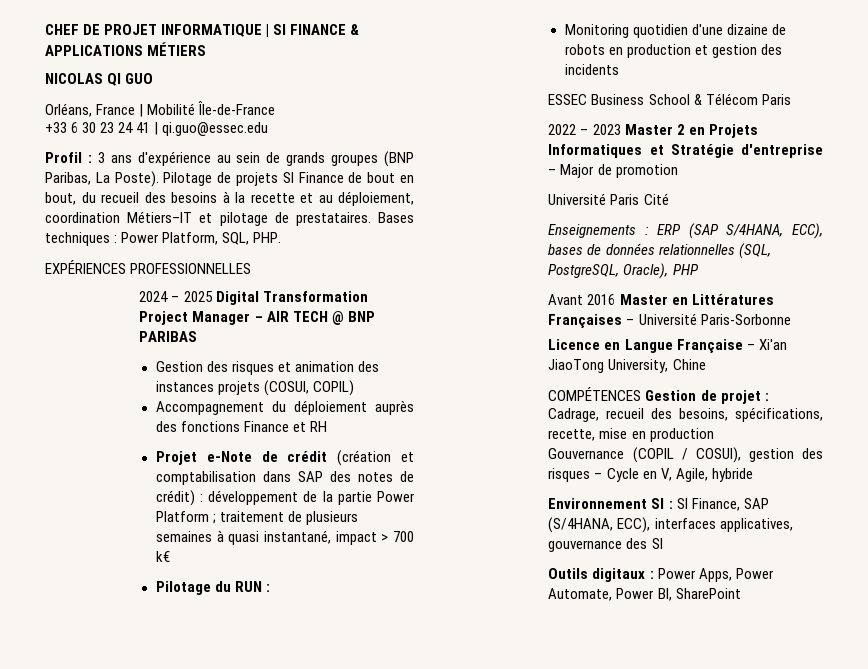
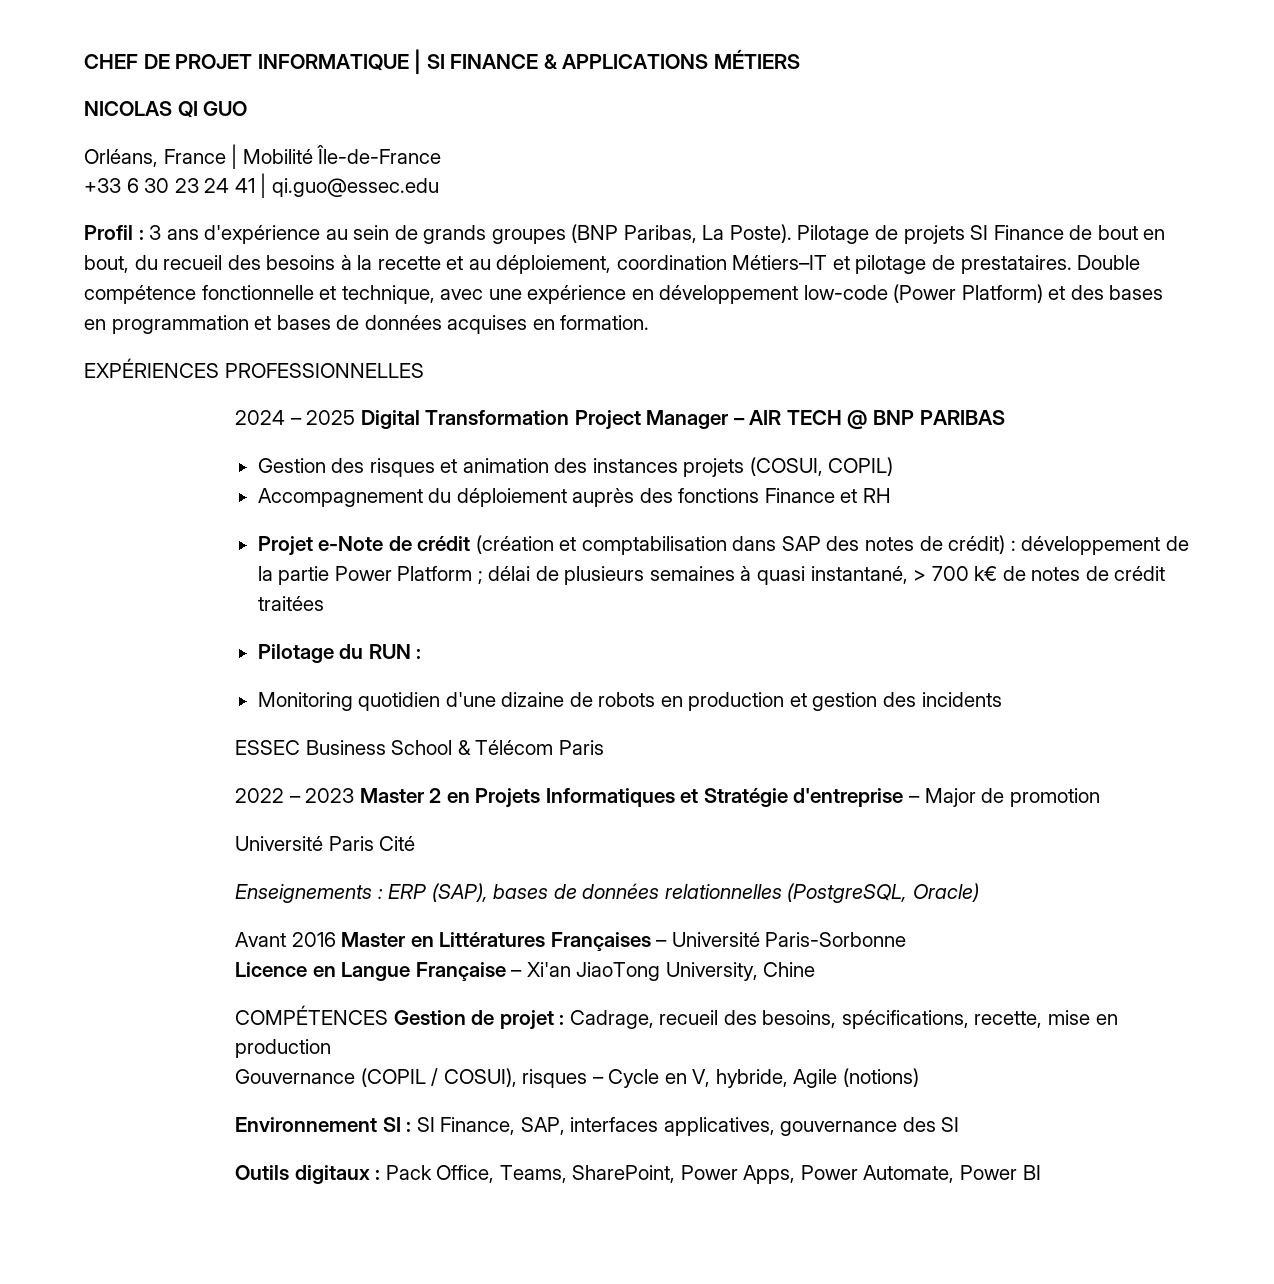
[378,212,414,223] [45,232,282,246] Bases techniques : Power Platform, SQL, PHP. -> [1077,255,1141,270] [84,284,1164,304] [84,315,650,334] Double compétence fonctionnelle et technique, avec une expérience en développement low-code (Power Platform) et des bases en programmation et bases de données acquises en formation.
[220,511,285,522] traitement -> [488,566,531,581] délai
[335,531,377,545] impact -> (908, 575) none
(170, 556) none -> [1002,566,1166,581] [257,596,324,611] de notes de crédit traitées
[688,223,823,239] (SAP S/4HANA, ECC), -> [431,883,488,902] (SAP),
[738,243,771,259] [548,263,699,279] (SQL, PostgreSQL, Oracle), PHP -> [787,883,979,903] (PostgreSQL, Oracle)
[748,448,823,462] gestion des -> (517, 1077) none
[675,468,753,482] Agile, hybride -> [715,1068,919,1088] hybride, Agile (notions)
[743,498,769,509] [548,517,651,533] SAP (S/4HANA, ECC), -> [520,1117,565,1135] SAP,
(654, 575) none -> [385,1165,676,1183] Pack Office, Teams, SharePoint,
[657,588,741,601] BI, SharePoint -> [1022,1165,1041,1180] BI

